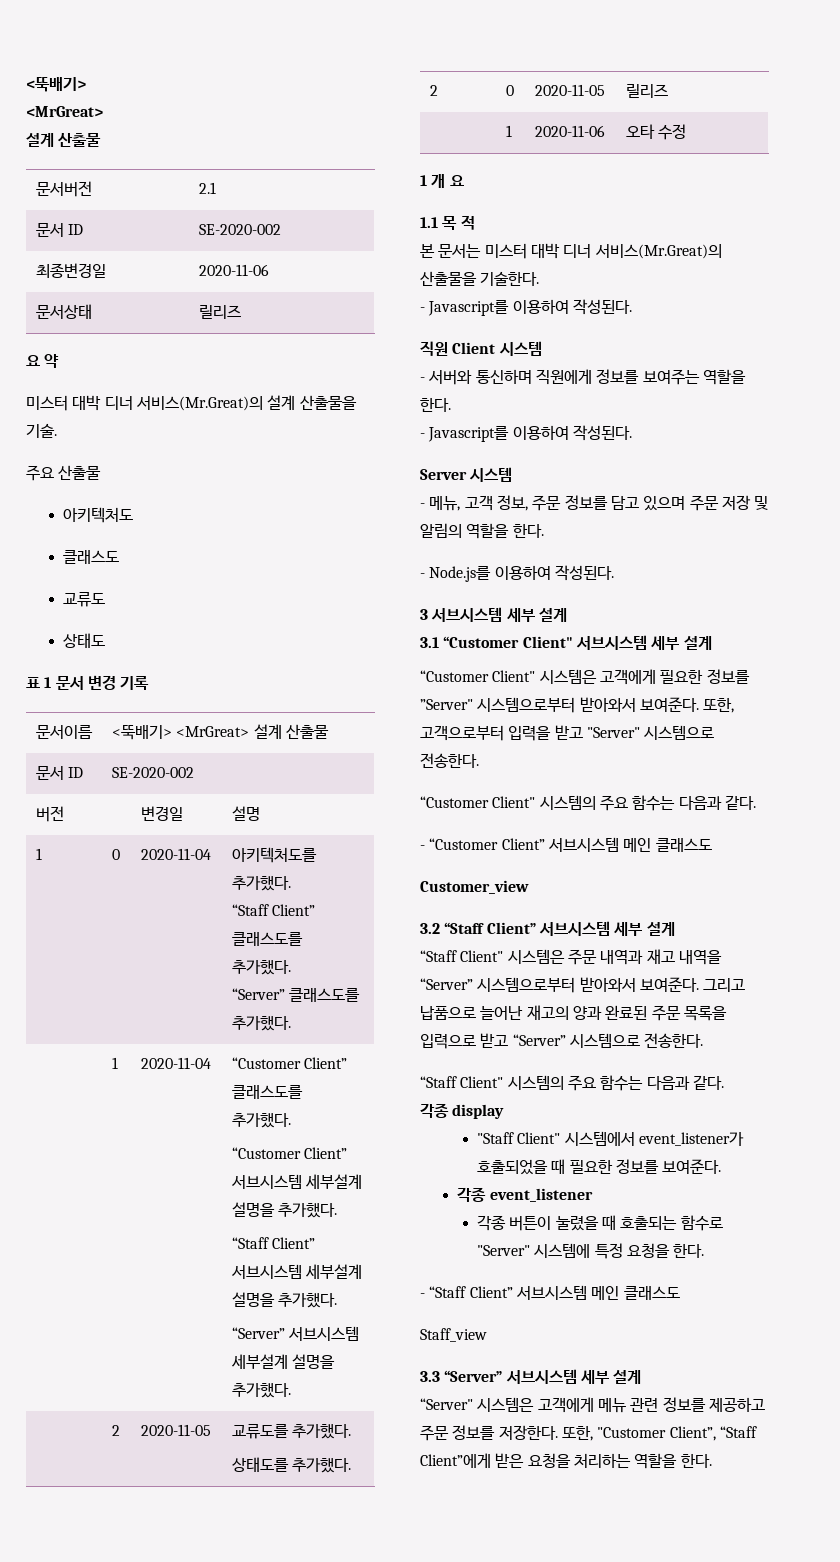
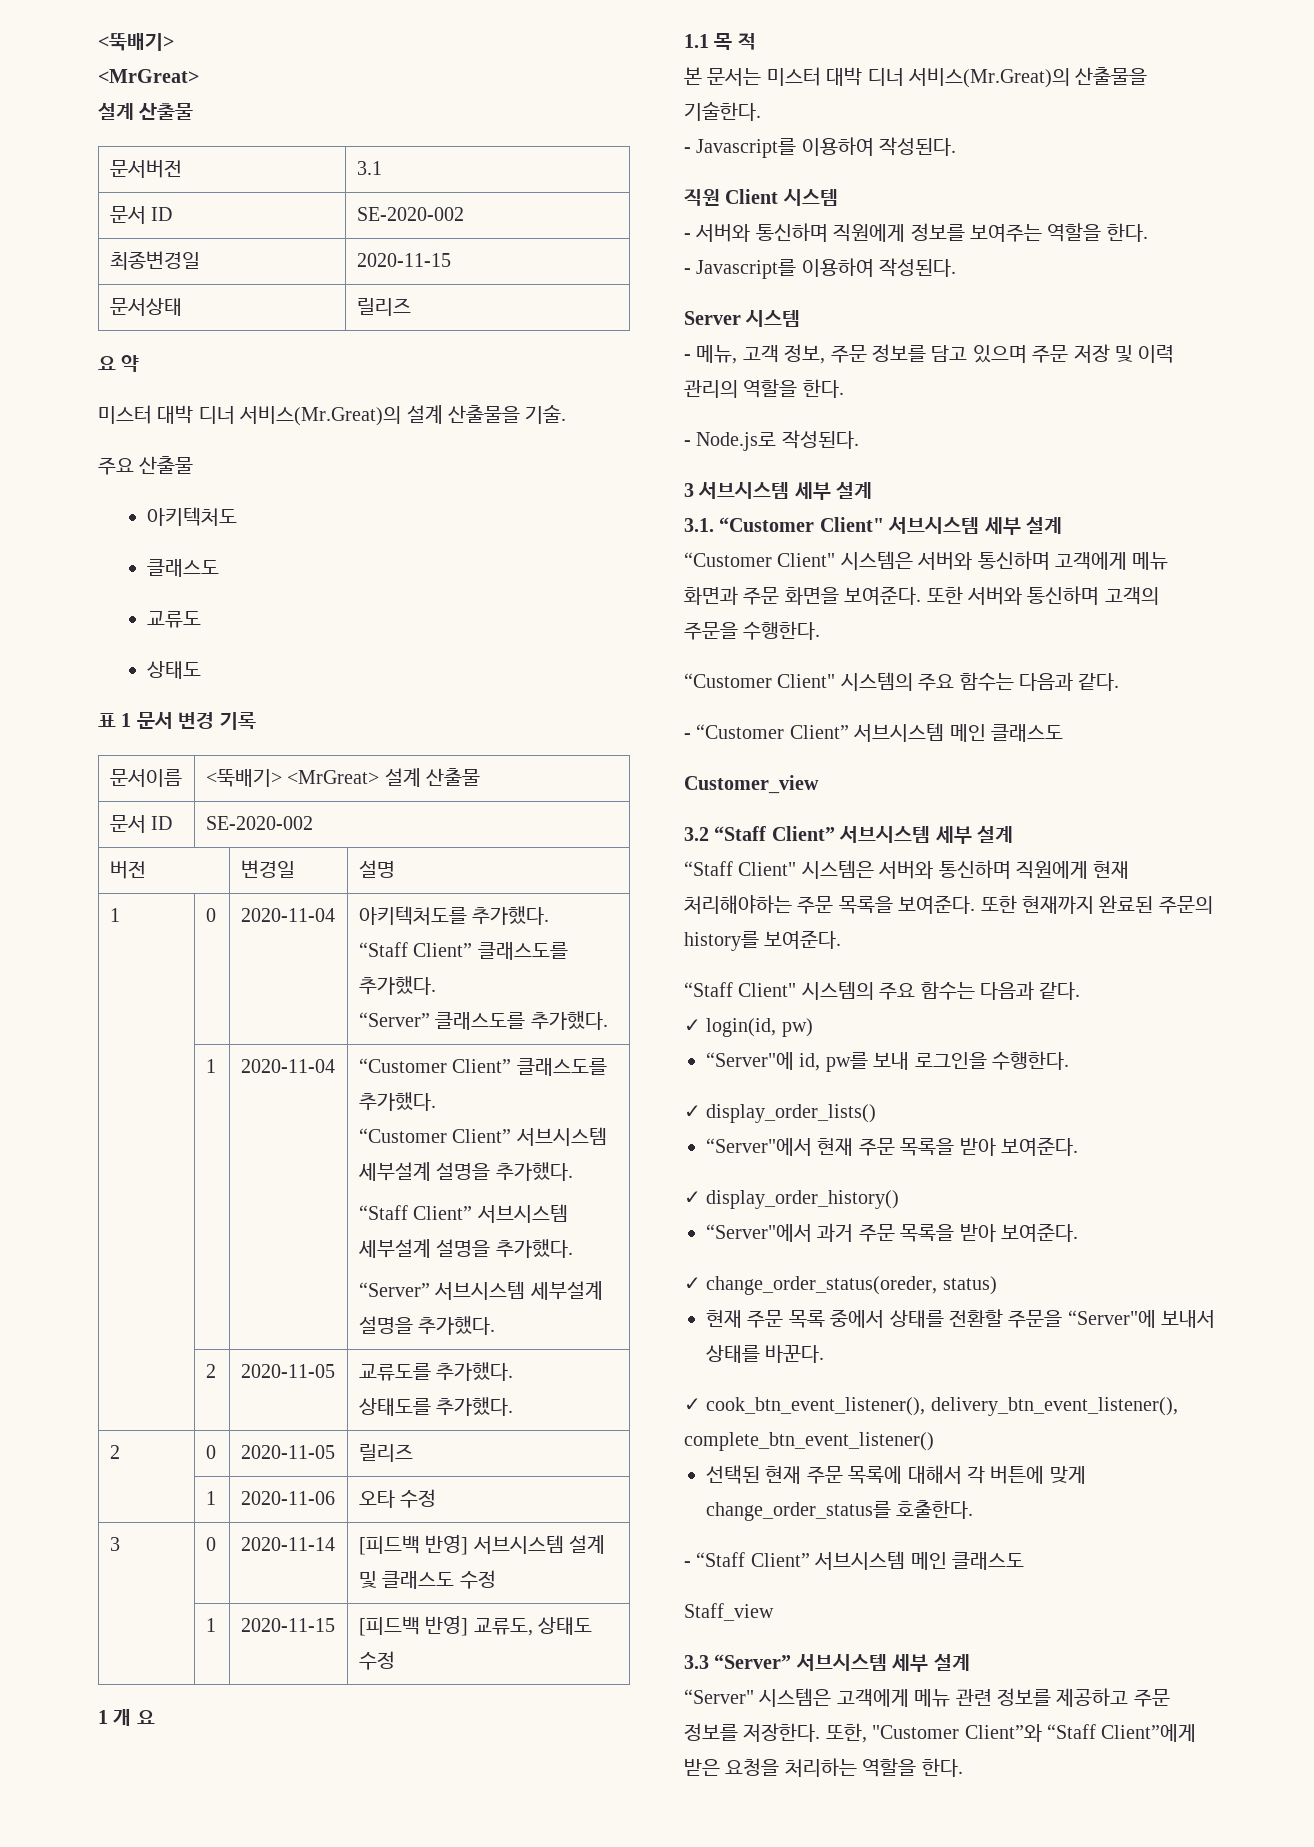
[198,182,216,194] 2.1 -> [356,161,382,175] 3.1
[198,264,269,276] 2020-11-06 -> [356,253,451,267] 2020-11-15
(687, 132) none -> [109,1537,120,1551] [205,1537,216,1551] [240,1537,335,1551] [358,1534,605,1555] [358,1570,496,1589] [205,1618,216,1632] [240,1618,335,1632] [358,1615,592,1636] [358,1651,395,1670] // 3 | 0 | 2020-11-14 | [피드백 반영] 서브시스템 설계 및 클래스도 수정 // | 1 | 2020-11-15 | [피드백 반영] 교류도, 상태도 수정
[420,523,544,539] [420,565,551,582] 알림의 역할을 한다. // - Node.js를 이용하여 -> [1138,345,1175,363] [684,379,844,398] [684,432,777,451] 이력 관리의 역할을 한다. // - Node.js로
[420,637,439,648] 3.1 -> [684,518,714,532] 3.1.
[599,669,750,685] [420,697,735,713] [420,725,715,741] [420,753,479,768] 고객에게 필요한 정보를 ”Server" 시스템으로부터 받아와서 보여준다. 또한, 고객으로부터 입력을 받고 "Server" 시스템으로 전송한다. -> [917,551,1169,570] [684,586,1159,605] [684,621,821,640] 서버와 통신하며 고객에게 메뉴 화면과 주문 화면을 보여준다. 또한 서버와 통신하며 고객의 주문을 수행한다.
[567,949,722,965] [420,977,746,993] [420,1005,727,1021] [420,1033,704,1049] 주문 내역과 재고 내역을 “Server” 시스템으로부터 받아와서 보여준다. 그리고 납품으로 늘어난 재고의 양과 완료된 주문 목록을 입력으로 받고 “Server” 시스템으로 전송한다. -> [878,860,1130,879] [684,895,1213,914] [684,930,842,951] 서버와 통신하며 직원에게 현재 처리해야하는 주문 목록을 보여준다. 또한 현재까지 완료된 주문의 history를 보여준다.
[420,1103,505,1119] [477,1131,745,1146] [477,1159,722,1175] [457,1187,593,1202] [477,1215,723,1231] [477,1243,705,1259] 각종 display // "Staff Client" 시스템에서 event_listener가 호출되었을 때 필요한 정보를 보여준다. // 각종 event_listener // 각종 버튼이 눌렸을 때 호출되는 함수로 "Server" 시스템에 특정 요청을 한다. -> [684,1018,813,1037] [706,1051,1069,1072] [684,1104,877,1123] [706,1137,1078,1156] [684,1190,900,1209] [706,1223,1078,1242] [684,1276,997,1295] [706,1309,1216,1328] [706,1345,825,1363] [684,1397,1178,1416] [684,1432,934,1451] [706,1465,1086,1484] [706,1500,974,1521] ✓ login(id, pw) // “Server"에 id, pw를 보내 로그인을 수행한다. // ✓ display_order_lists() // “Server"에서 현재 주문 목록을 받아 보여준다. // ✓ display_order_history() // “Server"에서 과거 주문 목록을 받아 보여준다. // ✓ change_order_status(oreder, status) // 현재 주문 목록 중에서 상태를 전환할 주문을 “Server"에 보내서 상태를 바꾼다. // ✓ cook_btn_event_listener(), delivery_btn_event_listener(), complete_btn_event_listener() // 선택된 현재 주문 목록에 대해서 각 버튼에 맞게 change_order_status를 호출한다.
[669,1426,716,1441] Client”, -> [964,1724,1042,1742] Client”와

